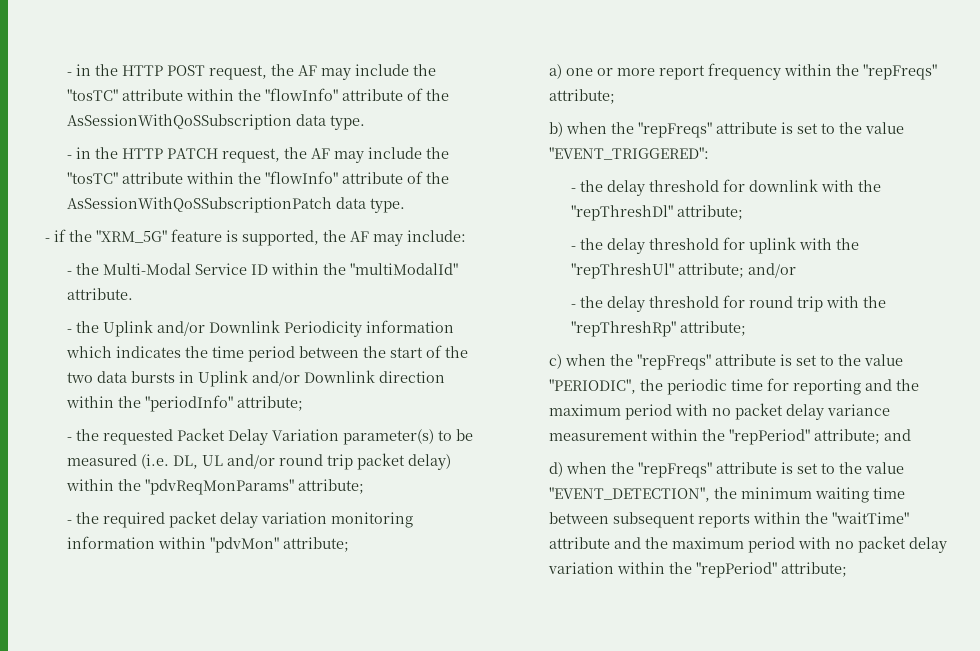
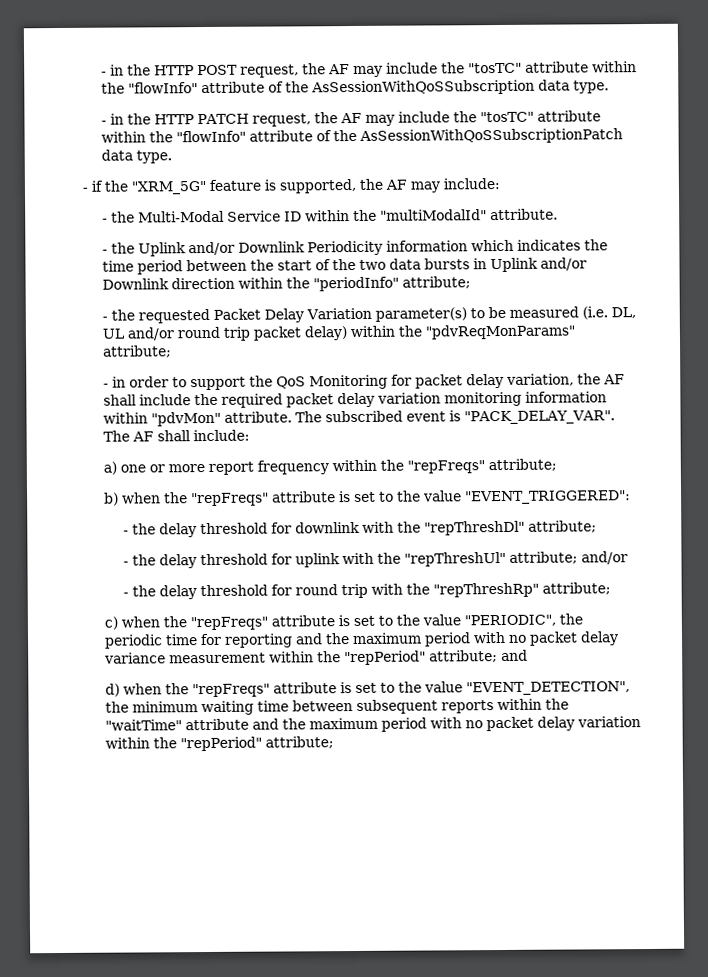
(73, 522) none -> [112,373,626,391] [103,394,192,406] in order to support the QoS Monitoring for packet delay variation, the AF shall include
[283,537,350,552] attribute; -> [224,410,616,425] [103,429,251,442] attribute. The subscribed event is "PACK_DELAY_VAR". The AF shall include:

